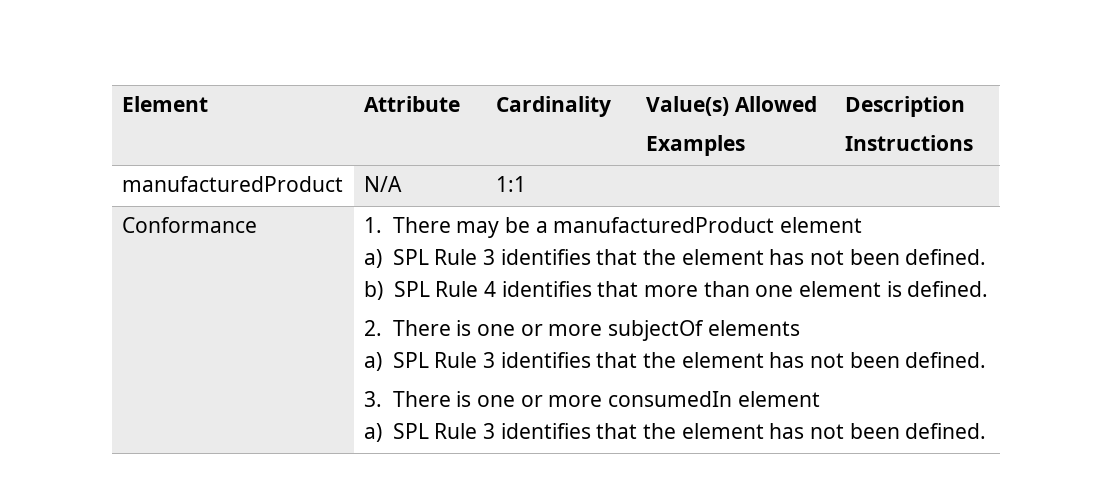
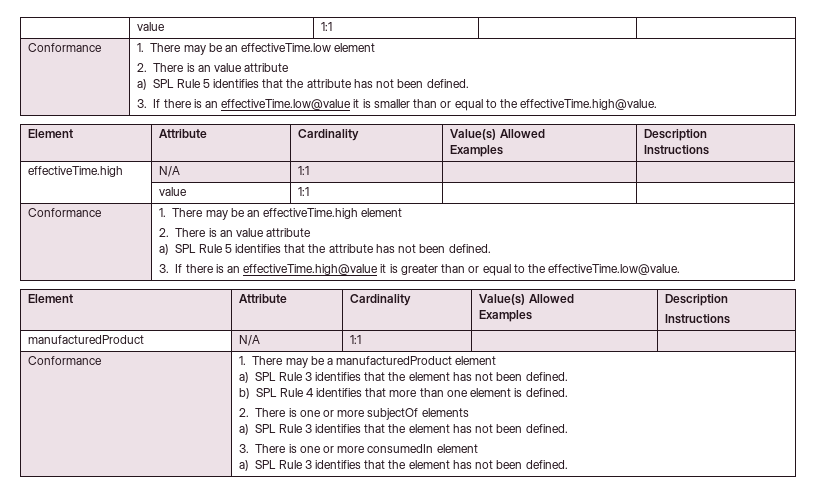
(122, 104) none -> [137,22,166,31] [321,22,333,31] [28,43,103,52] [137,43,376,55] [137,63,290,72] [137,79,469,90] [137,99,658,111] [28,129,74,138] [159,129,208,138] [298,129,360,141] [450,129,545,140] [450,145,504,157] [644,129,708,141] [644,145,710,155] [28,166,124,177] [159,166,181,177] [298,166,310,175] [159,187,188,196] [298,187,310,196] [28,208,103,217] [159,208,403,220] [159,228,312,237] [159,244,491,255] [159,264,681,276] | value | 1:1 | | // Conformance | 1. There may be an effectiveTime.low element // 2. There is an value attribute // a) SPL Rule 5 identifies that the attribute has not been defined. // 3. If there is an effectiveTime.low@value it is smaller than or equal to the effectiveTime.high@value. // Element | Attribute | Cardinality | Value(s) Allowed // Examples | Description // Instructions // effectiveTime.high | N/A | 1:1 | | // | value | 1:1 | | // Conformance | 1. There may be an effectiveTime.high element // 2. There is an value attribute // a) SPL Rule 5 identifies that the attribute has not been defined. // 3. If there is an effectiveTime.high@value it is greater than or equal to the effectiveTime.low@value. //

